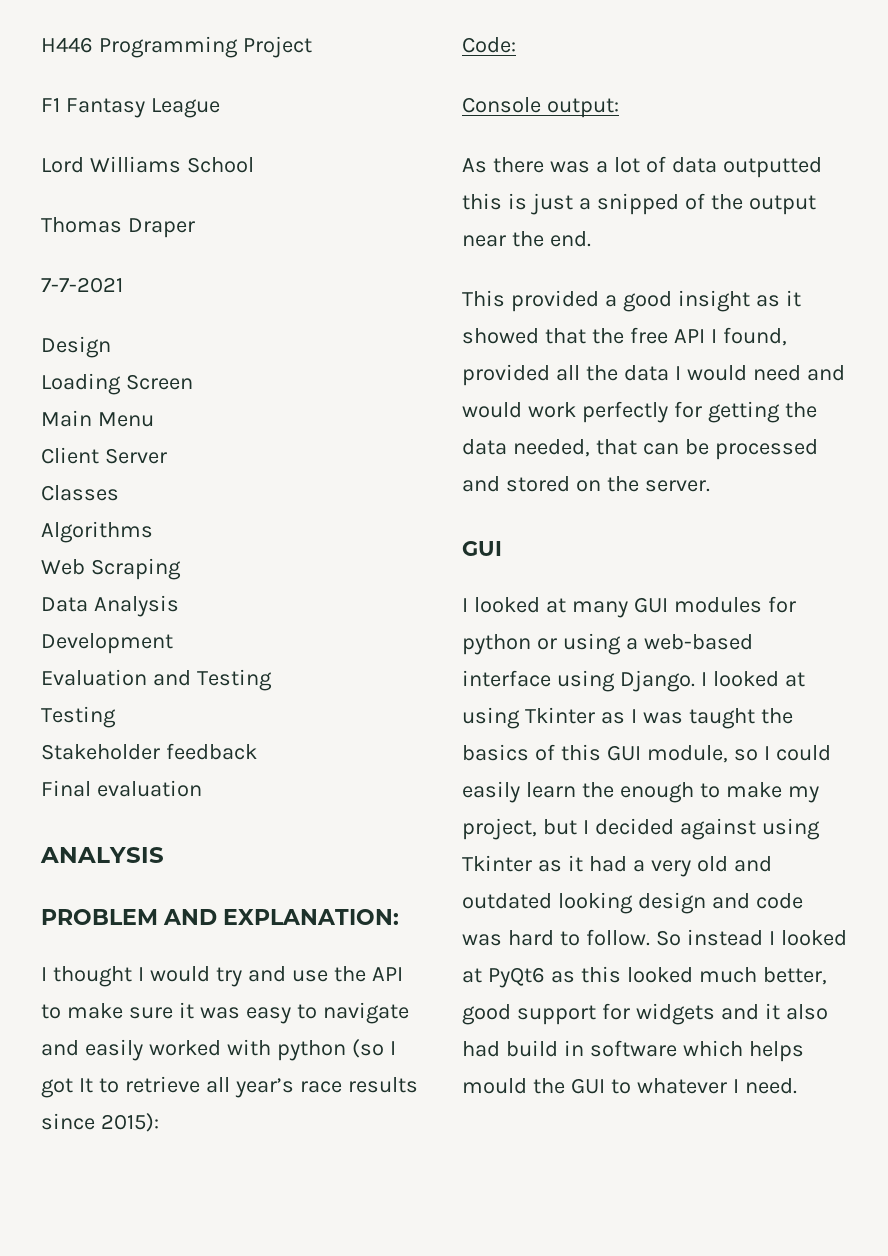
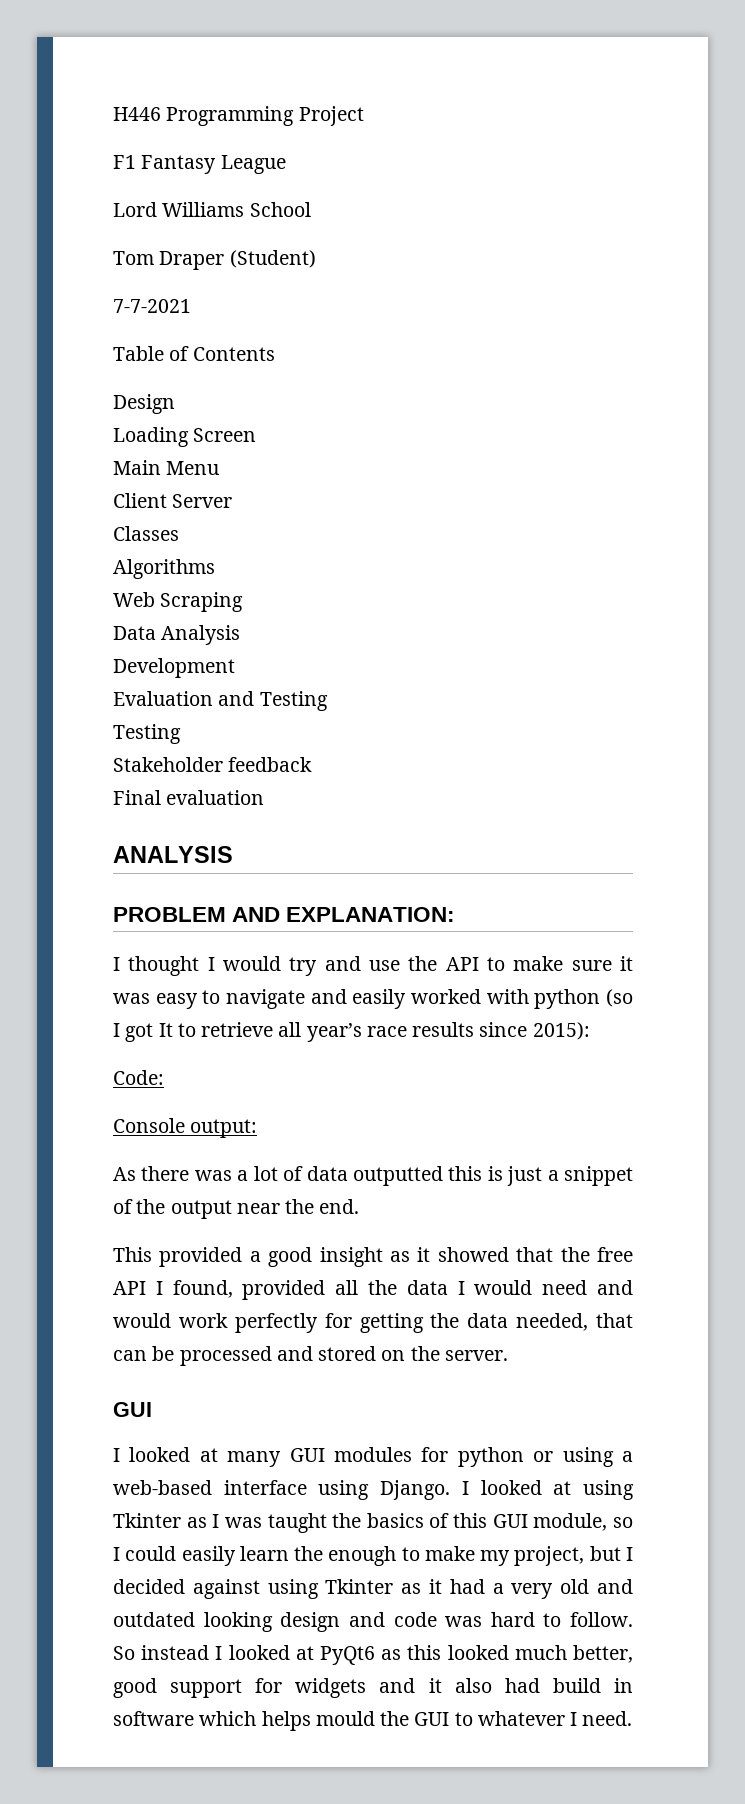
[41,217,122,233] Thomas -> [113,251,154,265] Tom
(195, 228) none -> [229,250,316,268] (Student)
(123, 285) none -> [113,346,275,361] // Table of Contents
[596,193,679,215] snipped -> [564,1166,633,1186] snippet

